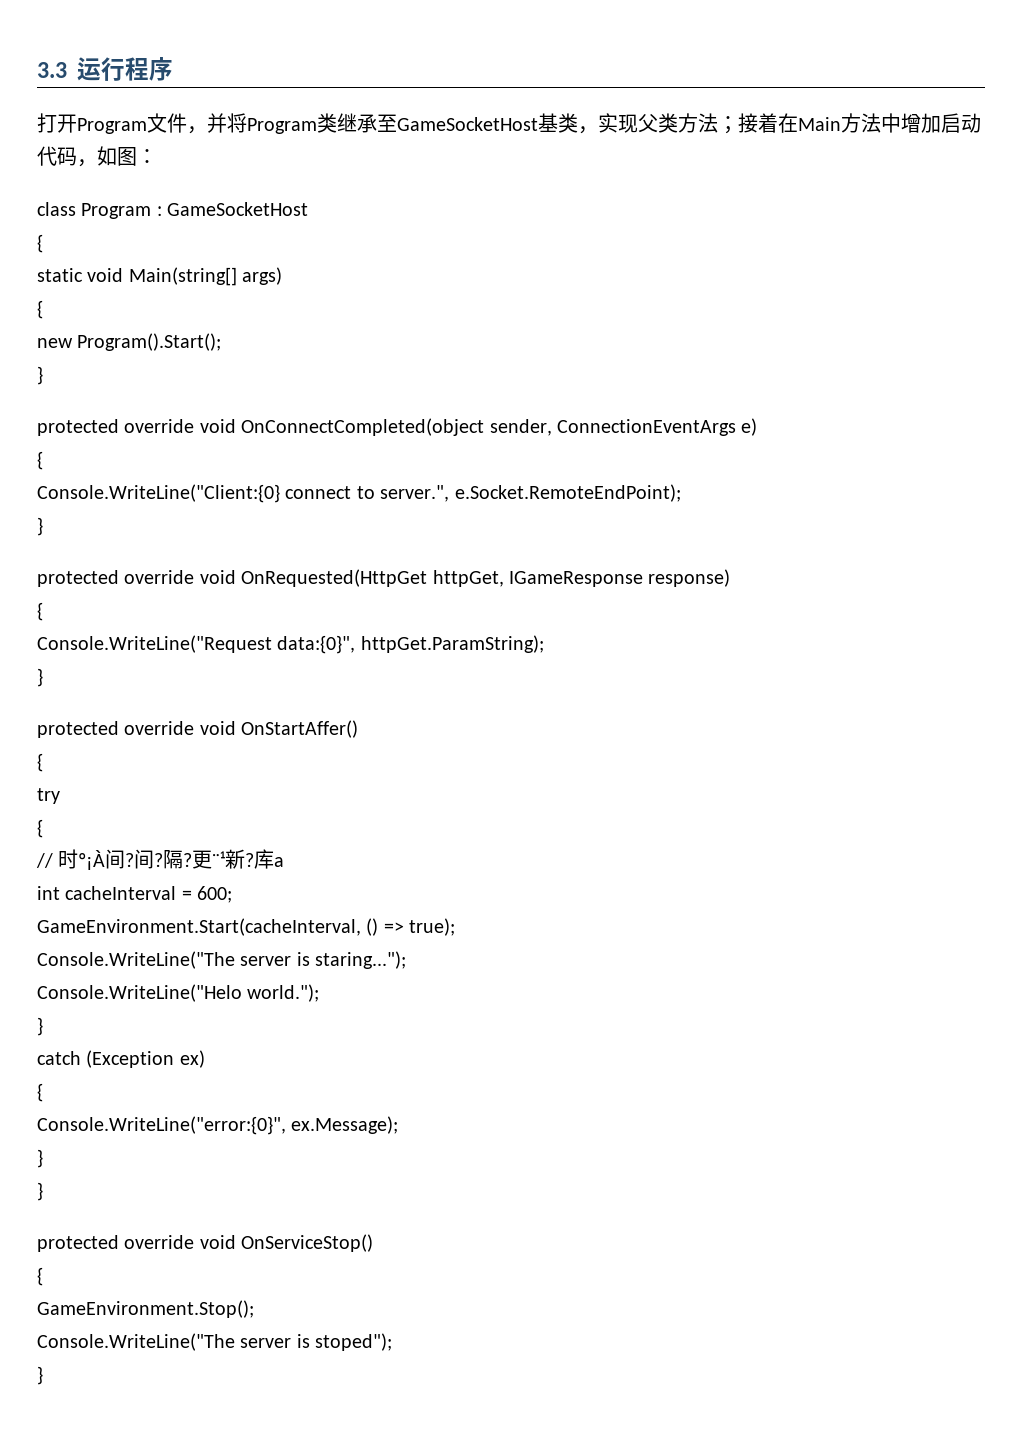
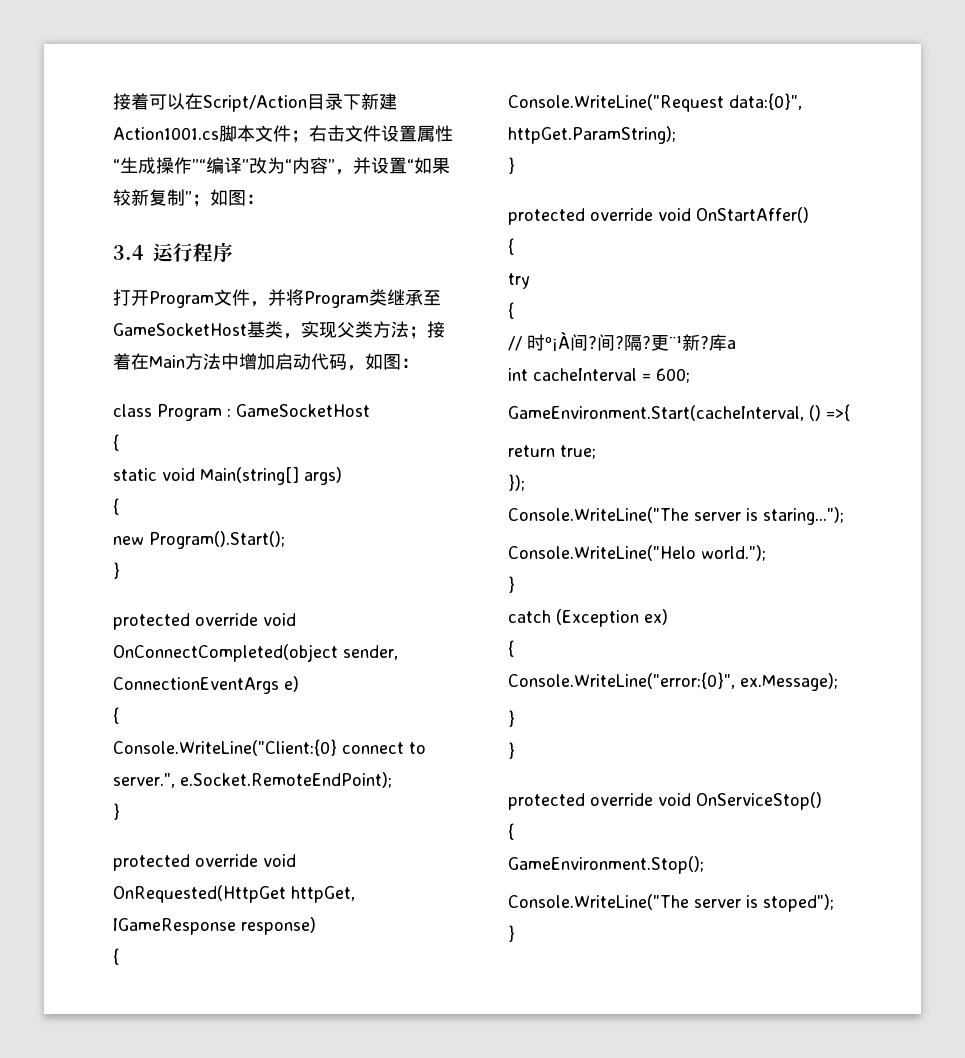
[37,62,67,78] 3.3 -> [113,93,397,112] [113,125,453,143] [113,157,450,175] [113,189,264,207] [113,245,144,260] 接着可以在Script/Action目录下新建Action1001.cs脚本文件；右击文件设置属性“生成操作”“编译”改为“内容”，并设置“如果较新复制”；如图： // 3.4
[383,918,456,936] => true); -> [826,404,850,421] [508,445,596,459] [508,474,525,491] =>{ // return true; // });

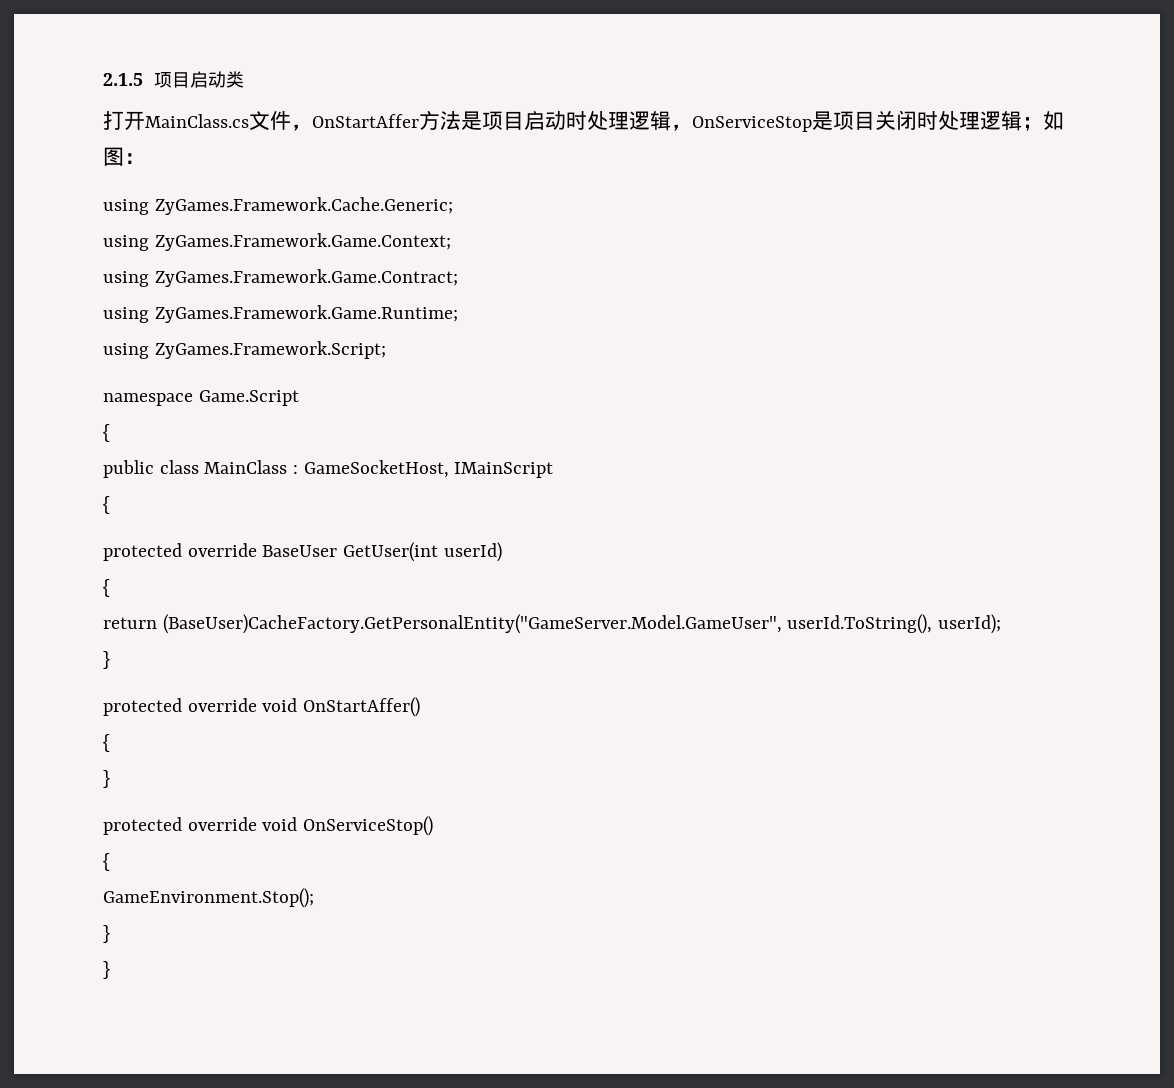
[113,93,397,112] [113,125,453,143] [113,157,450,175] [113,189,264,207] [113,242,233,262] [113,289,441,308] [113,321,445,339] [113,353,419,371] [113,404,370,421] [113,434,119,451] [113,467,342,485] [113,498,119,515] [113,531,285,549] [113,562,120,579] [113,613,296,630] [113,644,398,662] [113,676,299,694] [113,707,119,724] [113,739,426,756] [113,772,392,788] [113,803,120,820] [113,854,296,871] [113,885,355,903] [113,917,316,935] [113,948,119,965] [508,93,802,112] [508,126,676,144] 接着可以在Script/Action目录下新建Action1001.cs脚本文件；右击文件设置属性“生成操作”“编译”改为“内容”，并设置“如果较新复制”；如图： // 3.4运行程序 // 打开Program文件，并将Program类继承至GameSocketHost基类，实现父类方法；接着在Main方法中增加启动代码，如图： // class Program : GameSocketHost // { // static void Main(string[] args) // { // new Program().Start(); // } // protected override void OnConnectCompleted(object sender, ConnectionEventArgs e) // { // Console.WriteLine("Client:{0} connect to server.", e.Socket.RemoteEndPoint); // } // protected override void OnRequested(HttpGet httpGet, IGameResponse response) // { // Console.WriteLine("Request data:{0}", httpGet.ParamString); -> [103,71,244,88] [103,110,1064,132] [103,147,145,166] [103,197,453,215] [103,233,451,251] [103,269,458,287] [103,305,458,323] [103,341,386,359] [103,390,299,406] [103,424,110,442] [103,460,554,478] [103,496,110,514] [103,542,502,562] [103,579,110,597] [103,614,1002,634] 2.1.5项目启动类 // 打开MainClass.cs文件，OnStartAffer方法是项目启动时处理逻辑，OnServiceStop是项目关闭时处理逻辑；如图： // using ZyGames.Framework.Cache.Generic; // using ZyGames.Framework.Game.Context; // using ZyGames.Framework.Game.Contract; // using ZyGames.Framework.Game.Runtime; // using ZyGames.Framework.Script; // namespace Game.Script // { // public class MainClass : GameSocketHost, IMainScript // { // protected override BaseUser GetUser(int userId) // { // return (BaseUser)CacheFactory.GetPersonalEntity("GameServer.Model.GameUser", userId.ToString(), userId);
[508,273,530,289] [508,302,514,319] [508,332,736,351] [508,368,690,383] [508,404,850,421] [508,445,596,459] [508,474,525,491] [508,507,844,525] [508,545,766,561] [508,576,515,593] [508,609,668,627] [508,640,514,657] [508,672,838,691] [508,710,515,727] // try // { // // 时º¡À间?间?隔?更¨¹新?库a // int cacheInterval = 600; // GameEnvironment.Start(cacheInterval, () =>{ // return true; // }); // Console.WriteLine("The server is staring..."); // Console.WriteLine("Helo world."); // } // catch (Exception ex) // { // Console.WriteLine("error:{0}", ex.Message); // } -> (110, 743) none
[508,894,834,912] Console.WriteLine("The server is stoped"); -> [103,925,110,943] }

